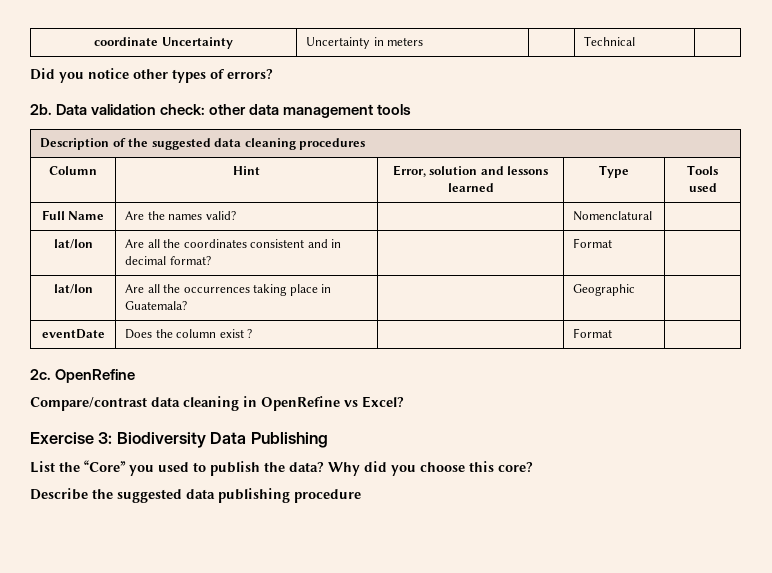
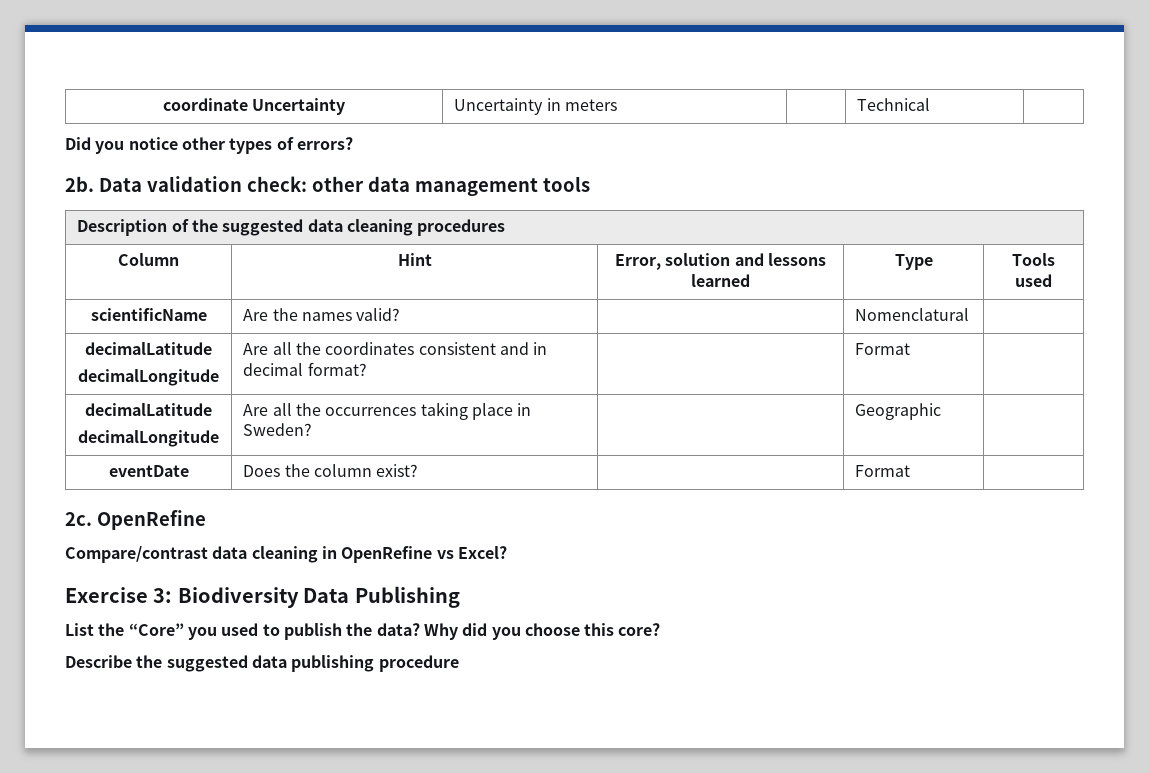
[41,210,105,220] Full Name -> [90,308,207,321] scientificName
[53,239,93,249] lat/lon -> [85,342,212,355] [78,369,219,386] decimalLatitude // decimalLongitude
[53,284,93,294] lat/lon -> [85,403,212,416] [78,430,219,447] decimalLatitude // decimalLongitude
[125,301,188,310] Guatemala? -> [243,423,313,436] Sweden?
[219,329,253,338] exist ? -> [376,464,419,477] exist?

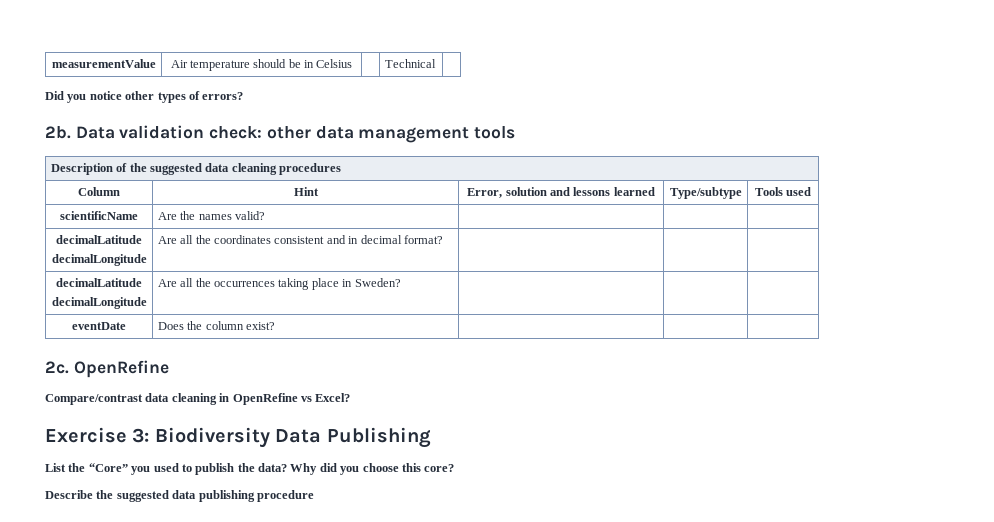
[162,98,346,115] [454,98,618,115] coordinate Uncertainty | Uncertainty in meters -> [51,59,156,68] [170,59,353,71] measurementValue | Air temperature should be in Celsius
[894,254,933,270] Type -> [669,187,742,199] Type/subtype
[855,308,970,321] Nomenclatural -> (266, 215) none
[855,343,911,355] Format -> (443, 239) none
[855,403,942,420] Geographic -> (401, 282) none
[855,465,911,477] Format -> (276, 326) none

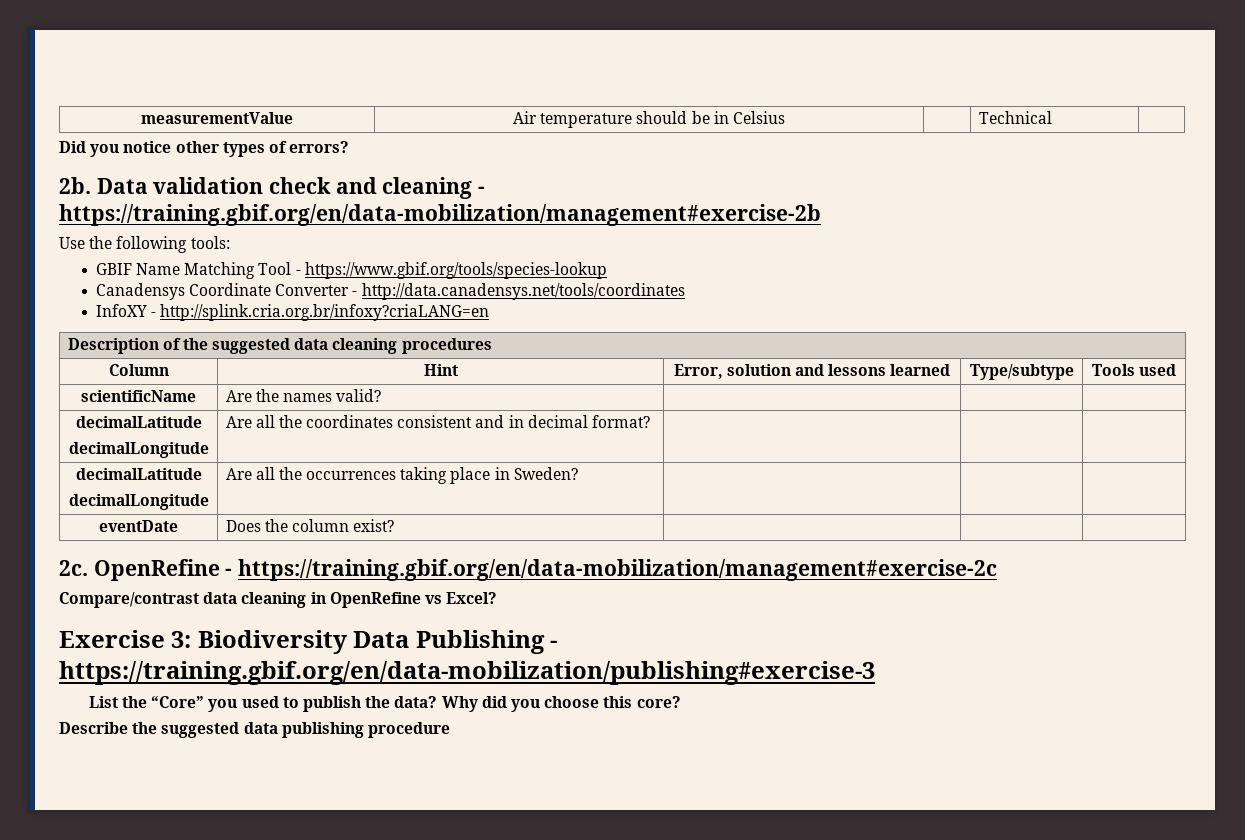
[209,126,516,143] check: other data management tools -> [269,177,486,199] [59,204,821,226] [59,236,230,253] [95,262,607,279] [95,283,685,300] [95,304,490,321] check and cleaning - https://training.gbif.org/en/data-mobilization/management#exercise-2b // Use the following tools: // GBIF Name Matching Tool - https://www.gbif.org/tools/species-lookup // Canadensys Coordinate Converter - http://data.canadensys.net/tools/coordinates // InfoXY - http://splink.cria.org.br/infoxy?criaLANG=en
(169, 369) none -> [225,559,998,581] - https://training.gbif.org/en/data-mobilization/management#exercise-2c
(431, 437) none -> [550,640,558,648] [59,661,875,685] - https://training.gbif.org/en/data-mobilization/publishing#exercise-3

